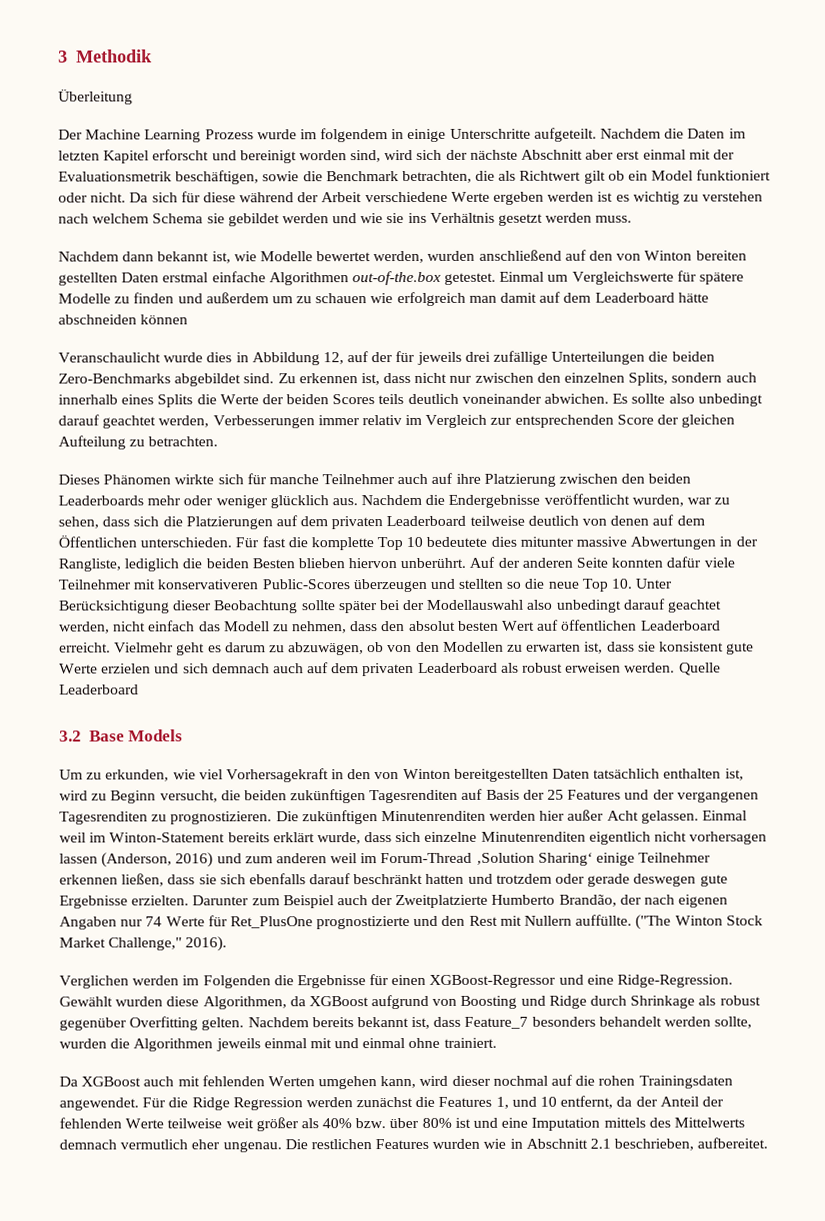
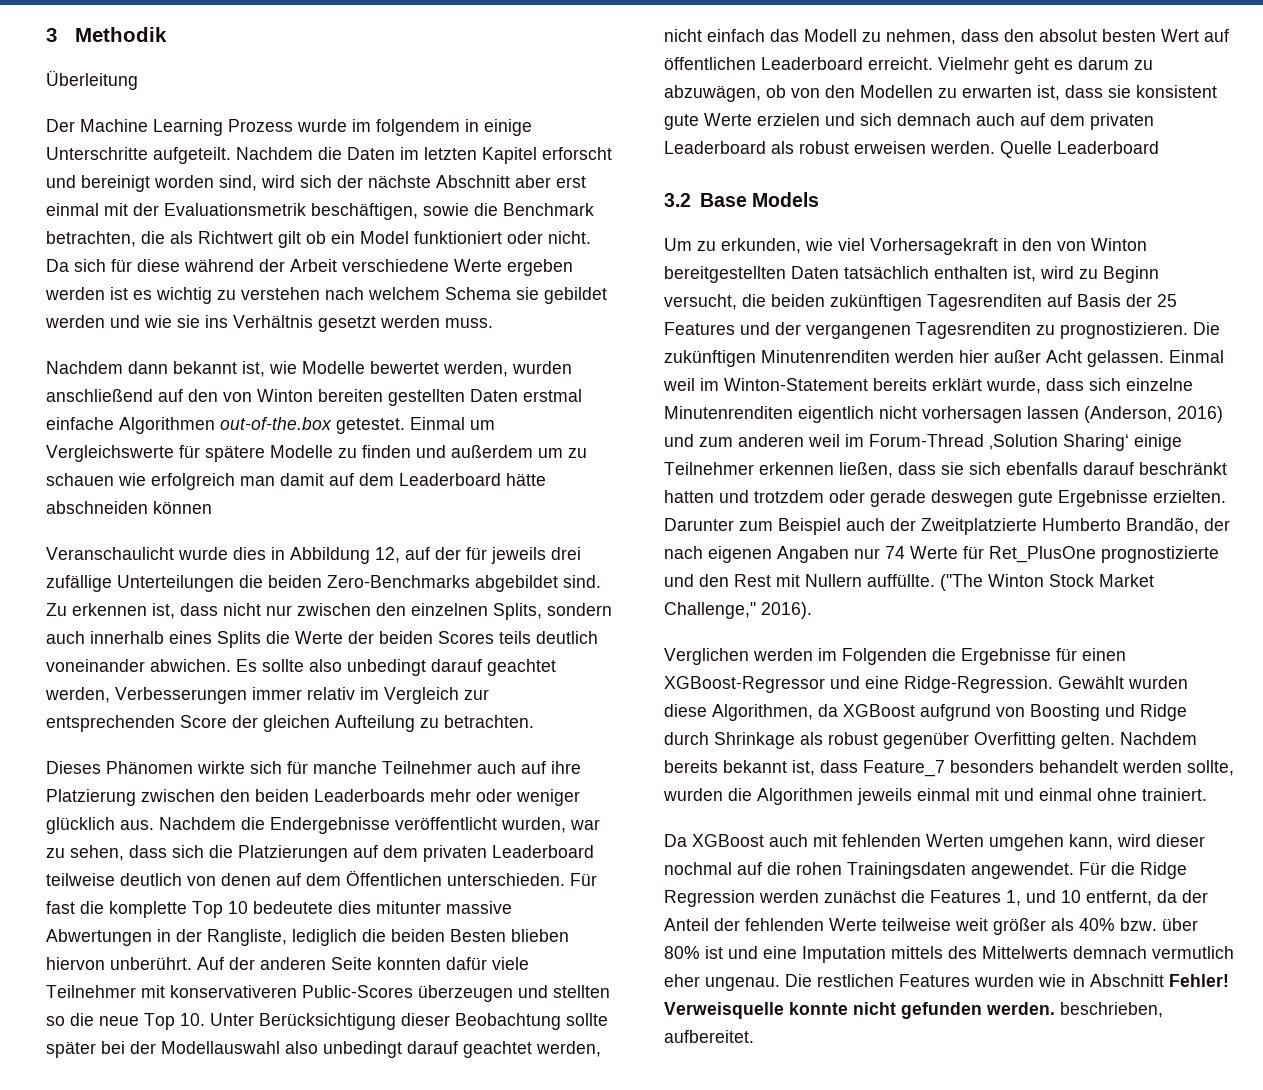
[590,1138,612,1149] 2.1 -> [1169,974,1229,987] [664,1002,1055,1019] Fehler! Verweisquelle konnte nicht gefunden werden.

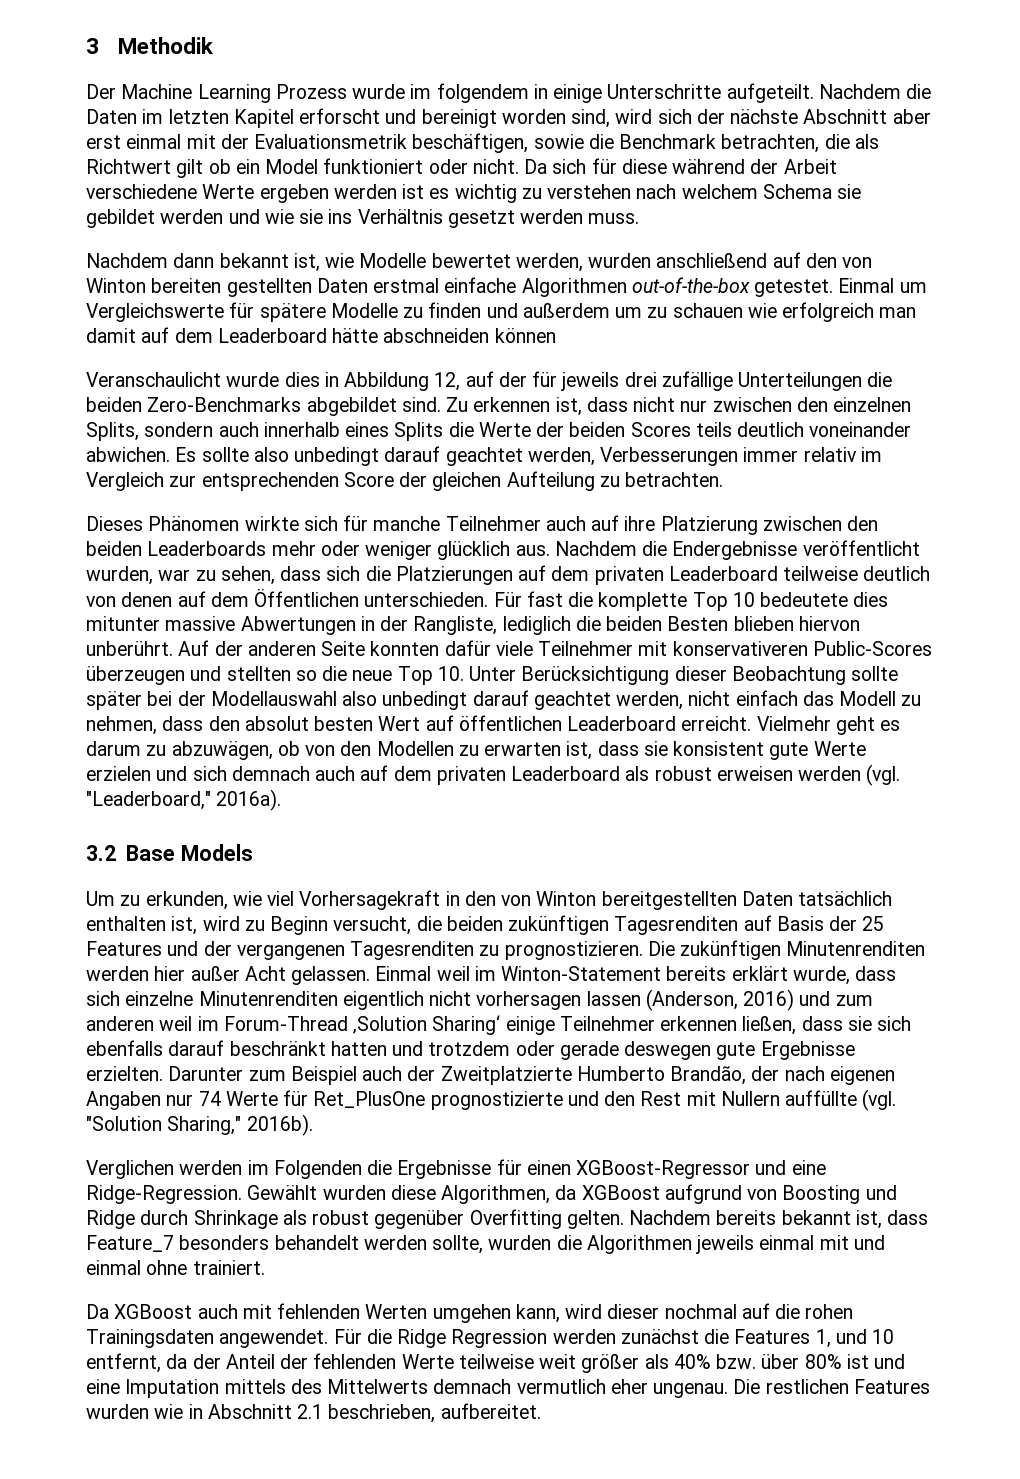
[46,70,138,90] // Überleitung -> (215, 45) none
[220,417,332,430] out-of-the.box -> [631,277,750,293] out-of-the-box
[930,141,1159,158] werden. Quelle Leaderboard -> [798,764,901,786] [86,789,282,811] werden (vgl. "Leaderboard," 2016a).
[867,574,1154,591] [664,602,812,619] auffüllte. ("The Winton Stock Market Challenge," 2016). -> [785,1089,897,1111] [86,1114,313,1136] auffüllte (vgl. "Solution Sharing," 2016b).
[1169,974,1229,987] [664,1002,1055,1019] Fehler! Verweisquelle konnte nicht gefunden werden. -> [297,1404,324,1419] 2.1

